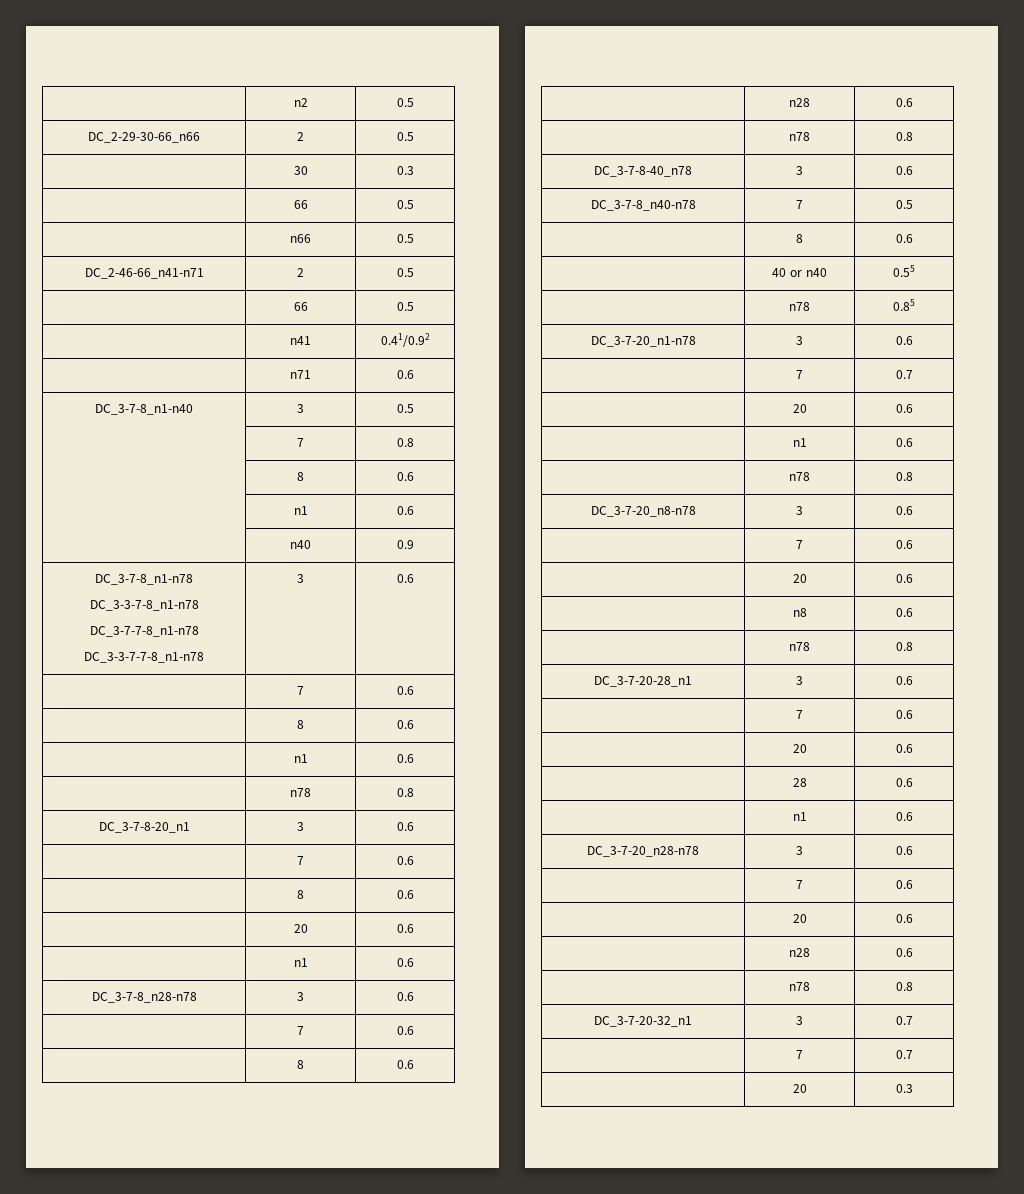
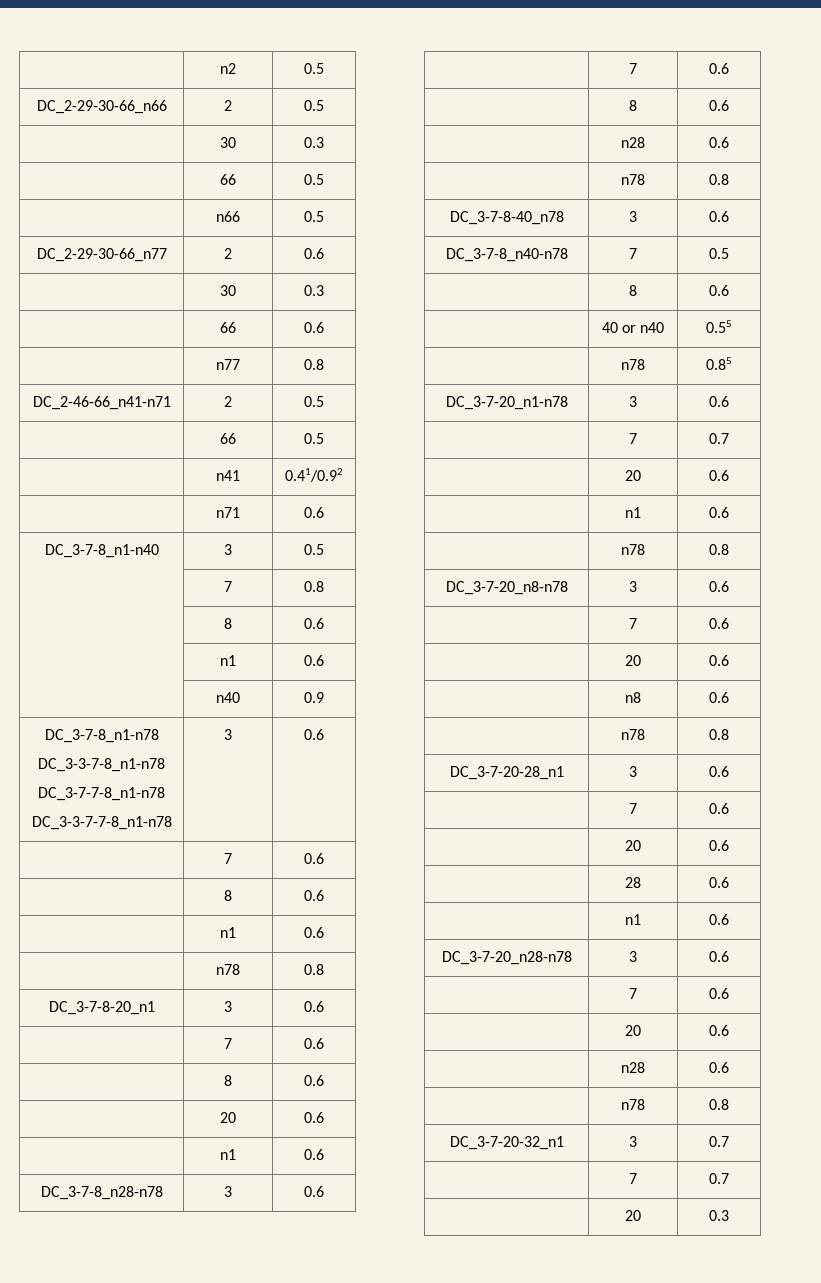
(414, 238) none -> [36,248,167,262] [224,248,232,259] [304,248,324,259] [220,285,236,296] [304,285,324,296] [220,322,236,333] [304,322,324,333] [216,359,240,370] [304,359,324,370] // DC_2-29-30-66_n77 | 2 | 0.6 // | 30 | 0.3 // | 66 | 0.6 // | n77 | 0.8

